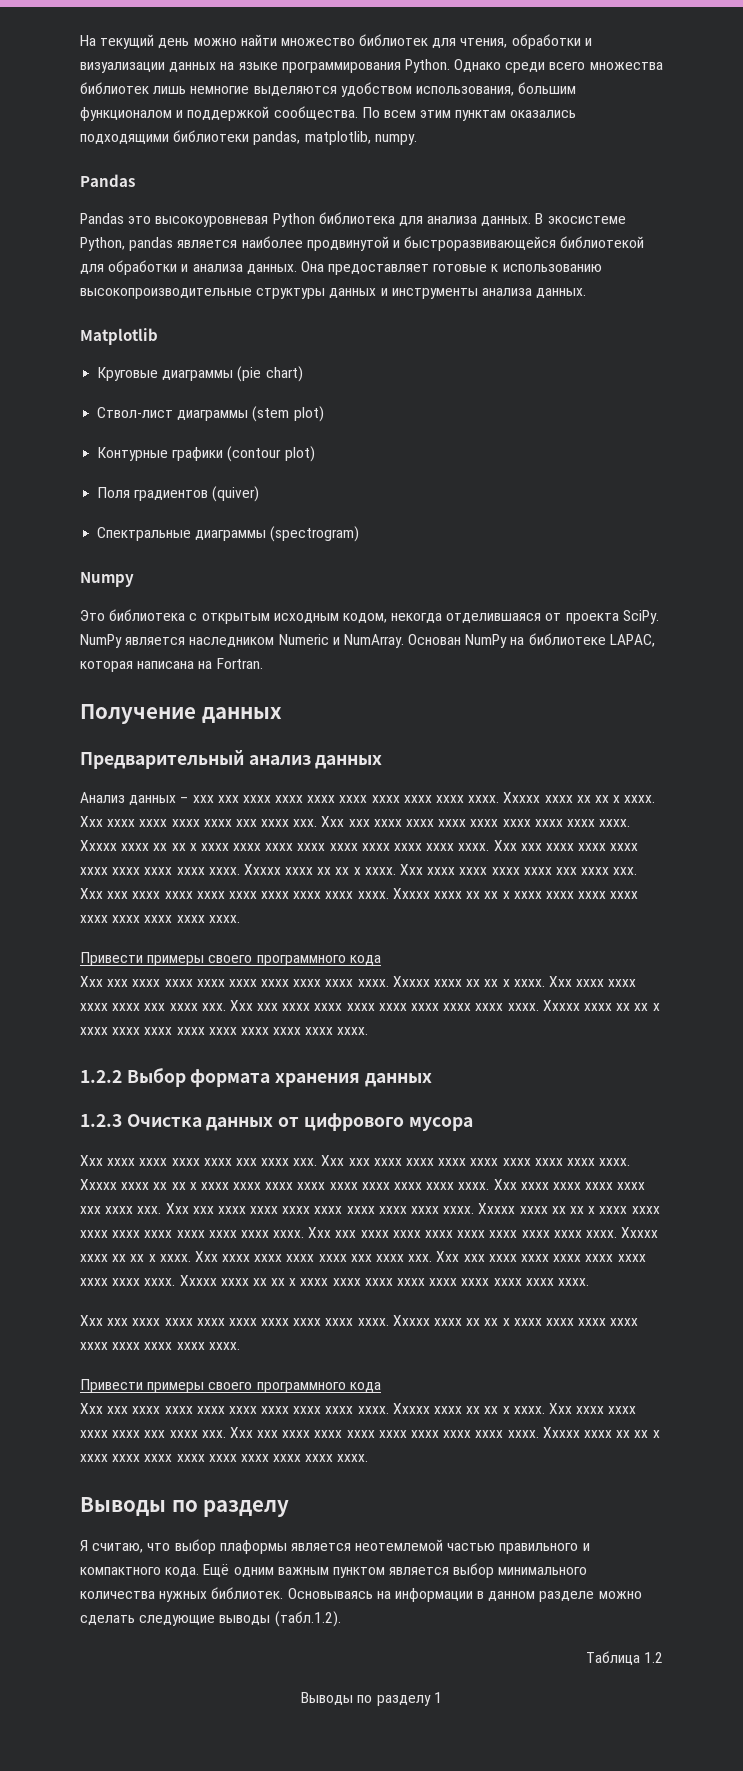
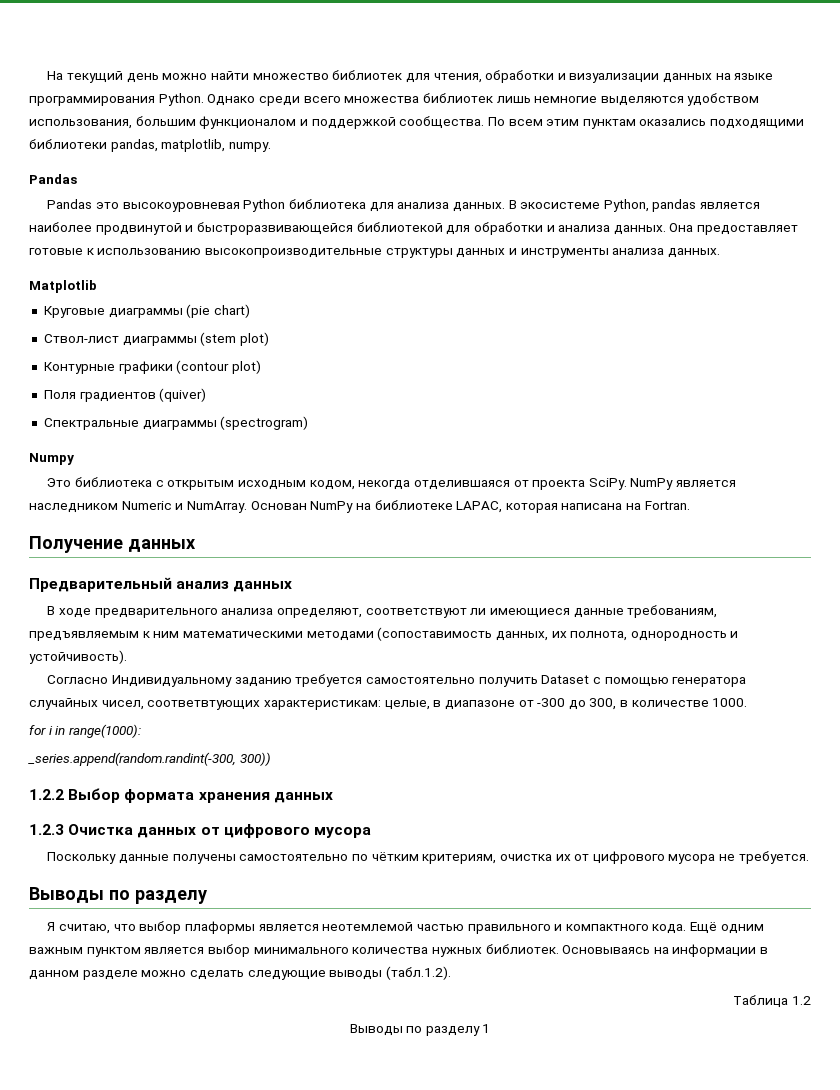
[80,792,656,805] [80,816,631,827] [80,840,639,851] [80,864,638,875] [80,888,639,899] [80,915,240,923] [80,952,381,966] [80,976,637,987] [80,1000,660,1011] [80,1027,369,1035] Анализ данных – ххх ххх хххх хххх хххх хххх хххх хххх хххх хххх. Ххххх хххх хх хх х хххх. Ххх хххх хххх хххх хххх ххх хххх ххх. Ххх ххх хххх хххх хххх хххх хххх хххх хххх хххх. Ххххх хххх хх хх х хххх хххх хххх хххх хххх хххх хххх хххх хххх. Ххх ххх хххх хххх хххх хххх хххх хххх хххх хххх. Ххххх хххх хх хх х хххх. Ххх хххх хххх хххх хххх ххх хххх ххх. Ххх ххх хххх хххх хххх хххх хххх хххх хххх хххх. Ххххх хххх хх хх х хххх хххх хххх хххх хххх хххх хххх хххх хххх. // Привести примеры своего программного кода // Ххх ххх хххх хххх хххх хххх хххх хххх хххх хххх. Ххххх хххх хх хх х хххх. Ххх хххх хххх хххх хххх ххх хххх ххх. Ххх ххх хххх хххх хххх хххх хххх хххх хххх хххх. Ххххх хххх хх хх х хххх хххх хххх хххх хххх хххх хххх хххх хххх. -> [47,605,718,618] [29,627,739,641] [29,650,127,664] [47,674,747,687] [29,698,748,710] [29,724,141,738] [28,752,271,766] В ходе предварительного анализа определяют, соответствуют ли имеющиеся данные требованиям, предъявляемым к ним математическими методами (сопоставимость данных, их полнота, однородность и устойчивость). // Согласно Индивидуальному заданию требуется самостоятельно получить Dataset с помощью генератора случайных чисел, соответвтующих характеристикам: целые, в диапазоне от -300 до 300, в количестве 1000. // for i in range(1000): // _series.append(random.randint(-300, 300))
[80,1155,631,1166] [80,1179,646,1190] [80,1203,660,1214] [80,1227,659,1238] [80,1251,646,1262] [80,1275,589,1286] [80,1315,639,1326] [80,1342,240,1350] [80,1379,381,1393] [80,1403,637,1414] [80,1427,660,1438] [80,1454,369,1462] Ххх хххх хххх хххх хххх ххх хххх ххх. Ххх ххх хххх хххх хххх хххх хххх хххх хххх хххх. Ххххх хххх хх хх х хххх хххх хххх хххх хххх хххх хххх хххх хххх. Ххх хххх хххх хххх хххх ххх хххх ххх. Ххх ххх хххх хххх хххх хххх хххх хххх хххх хххх. Ххххх хххх хх хх х хххх хххх хххх хххх хххх хххх хххх хххх хххх. Ххх ххх хххх хххх хххх хххх хххх хххх хххх хххх. Ххххх хххх хх хх х хххх. Ххх хххх хххх хххх хххх ххх хххх ххх. Ххх ххх хххх хххх хххх хххх хххх хххх хххх хххх. Ххххх хххх хх хх х хххх хххх хххх хххх хххх хххх хххх хххх хххх. // Ххх ххх хххх хххх хххх хххх хххх хххх хххх хххх. Ххххх хххх хх хх х хххх хххх хххх хххх хххх хххх хххх хххх хххх. // Привести примеры своего программного кода // Ххх ххх хххх хххх хххх хххх хххх хххх хххх хххх. Ххххх хххх хх хх х хххх. Ххх хххх хххх хххх хххх ххх хххх ххх. Ххх ххх хххх хххх хххх хххх хххх хххх хххх хххх. Ххххх хххх хх хх х хххх хххх хххх хххх хххх хххх хххх хххх хххх. -> [47,851,809,864] Поскольку данные получены самостоятельно по чётким критериям, очистка их от цифрового мусора не требуется.

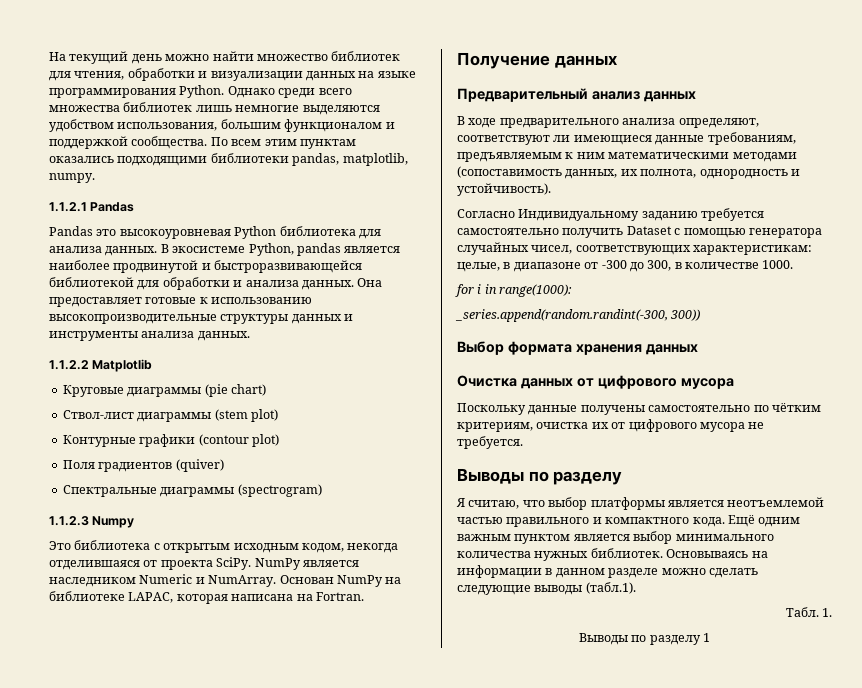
(271, 147) none -> [49,202,87,212] 1.1.2.1
(720, 253) none -> [49,360,89,370] 1.1.2.2
(309, 423) none -> [49,516,89,526] 1.1.2.3
[147,700,261,710] соответвтующих -> [575,245,691,255] соответствующих
[29,789,64,800] 1.2.2 -> (701, 315) none
[29,824,64,835] 1.2.3 -> (698, 349) none
[184,921,414,934] плаформы является неотемлемой -> [590,497,825,510] платформы является неотъемлемой
[385,966,451,980] [733,995,811,1008] (табл.1.2). // Таблица 1.2 -> [585,582,636,594] [785,607,832,617] (табл.1). // Табл. 1.

